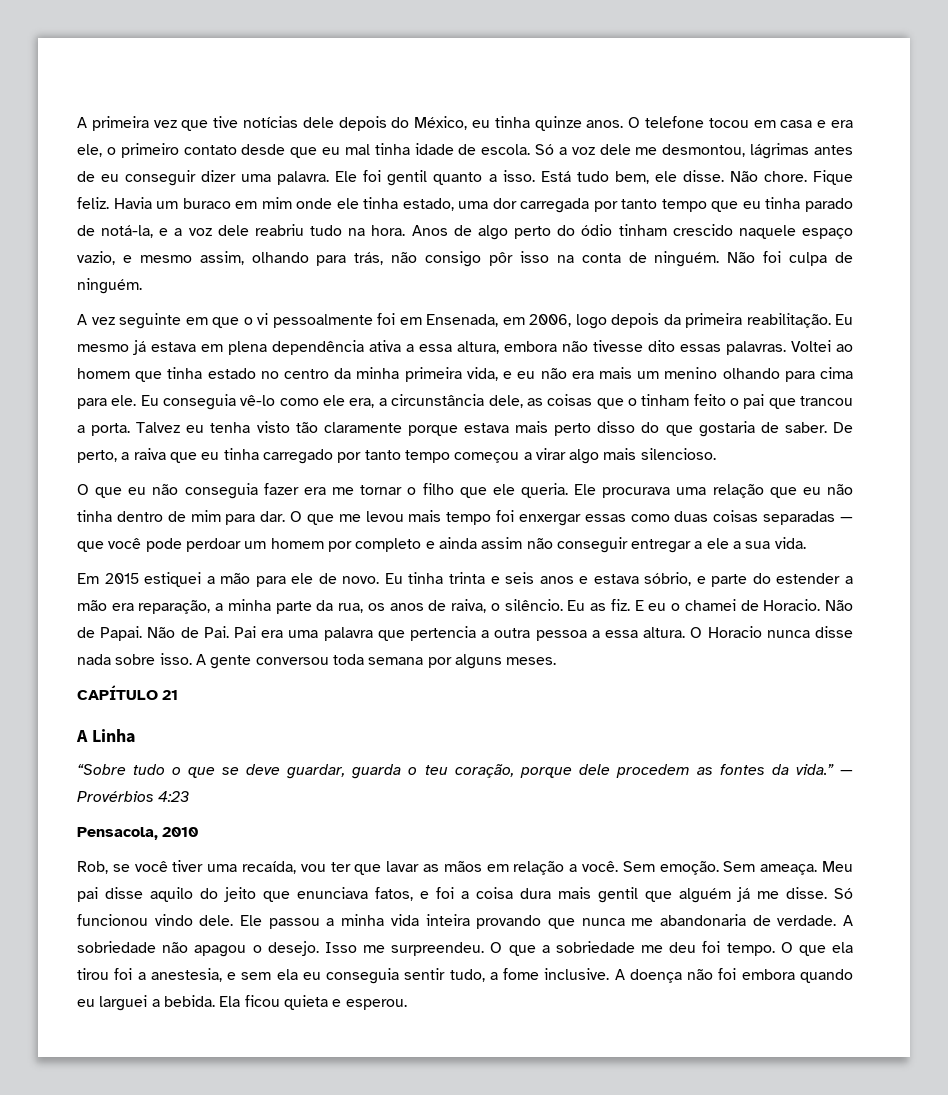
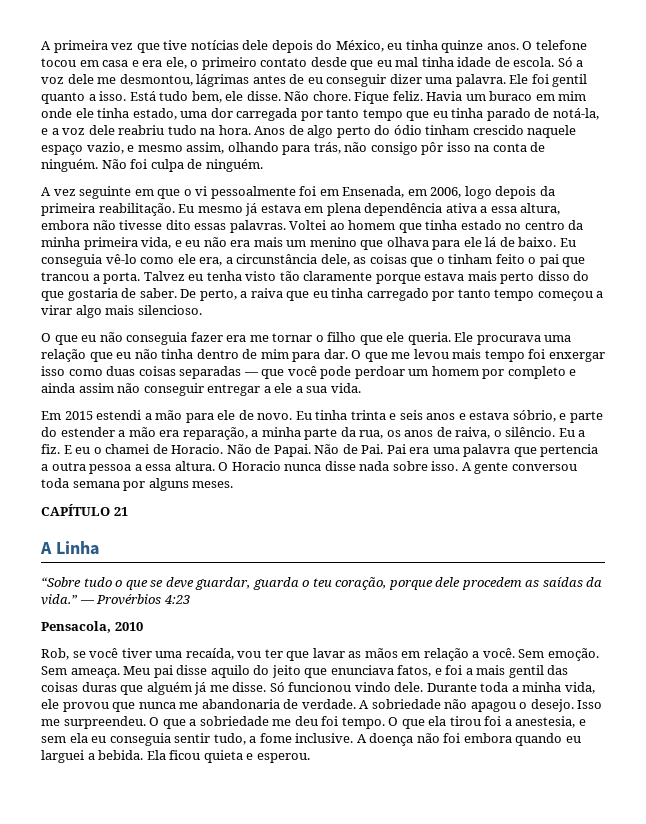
[722,367,853,382] [77,395,137,409] olhando para cima para ele. -> [360,237,557,250] que olhava para ele lá de baixo.
[584,514,626,522] essas -> [41,366,65,376] isso
[144,572,202,587] estiquei -> [96,410,142,420] estendi
[590,603,607,611] as -> [578,430,586,437] a
[719,764,765,775] fontes -> [542,577,583,587] saídas
[476,887,638,903] coisa dura mais gentil -> [476,665,569,678] [41,682,117,692] mais gentil das coisas duras
[240,914,542,929] Ele passou a minha vida inteira provando -> [426,682,595,694] [41,699,109,712] Durante toda a minha vida, ele provou

